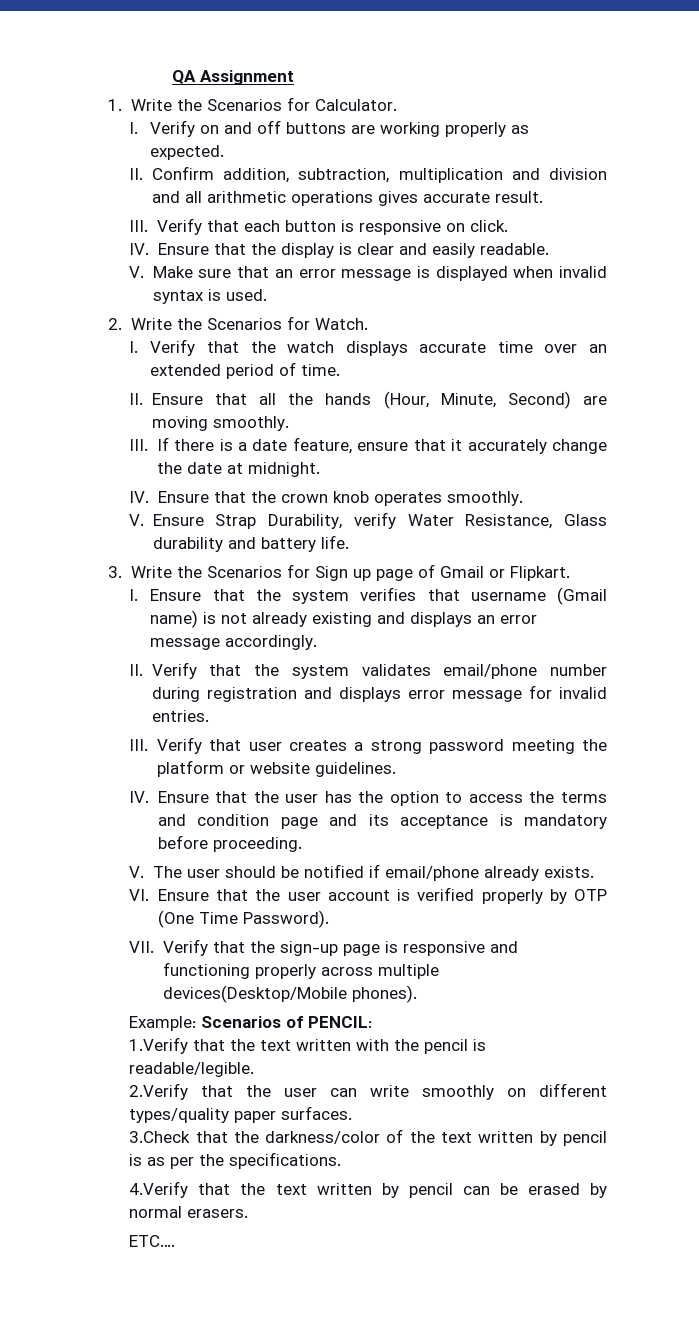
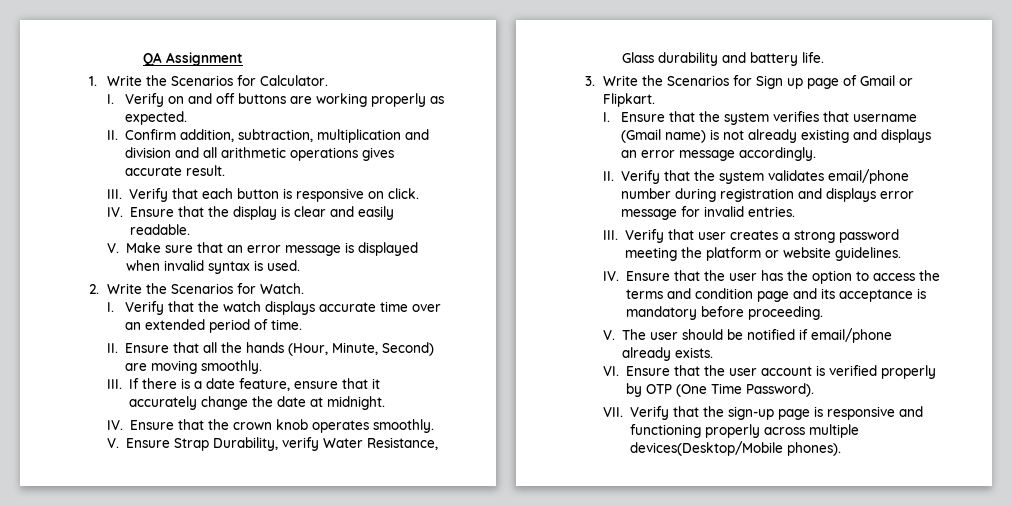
[129,1016,373,1031] [129,1037,487,1054] [129,1062,255,1077] [129,1083,607,1100] [129,1106,353,1123] [129,1129,607,1146] [129,1152,342,1169] [129,1181,608,1198] [129,1206,249,1218] [129,1235,176,1247] // Example: Scenarios of PENCIL: // 1.Verify that the text written with the pencil is readable/legible. // 2.Verify that the user can write smoothly on different types/quality paper surfaces. // 3.Check that the darkness/color of the text written by pencil is as per the specifications. // 4.Verify that the text written by pencil can be erased by normal erasers. // ETC…. -> (841, 449) none

